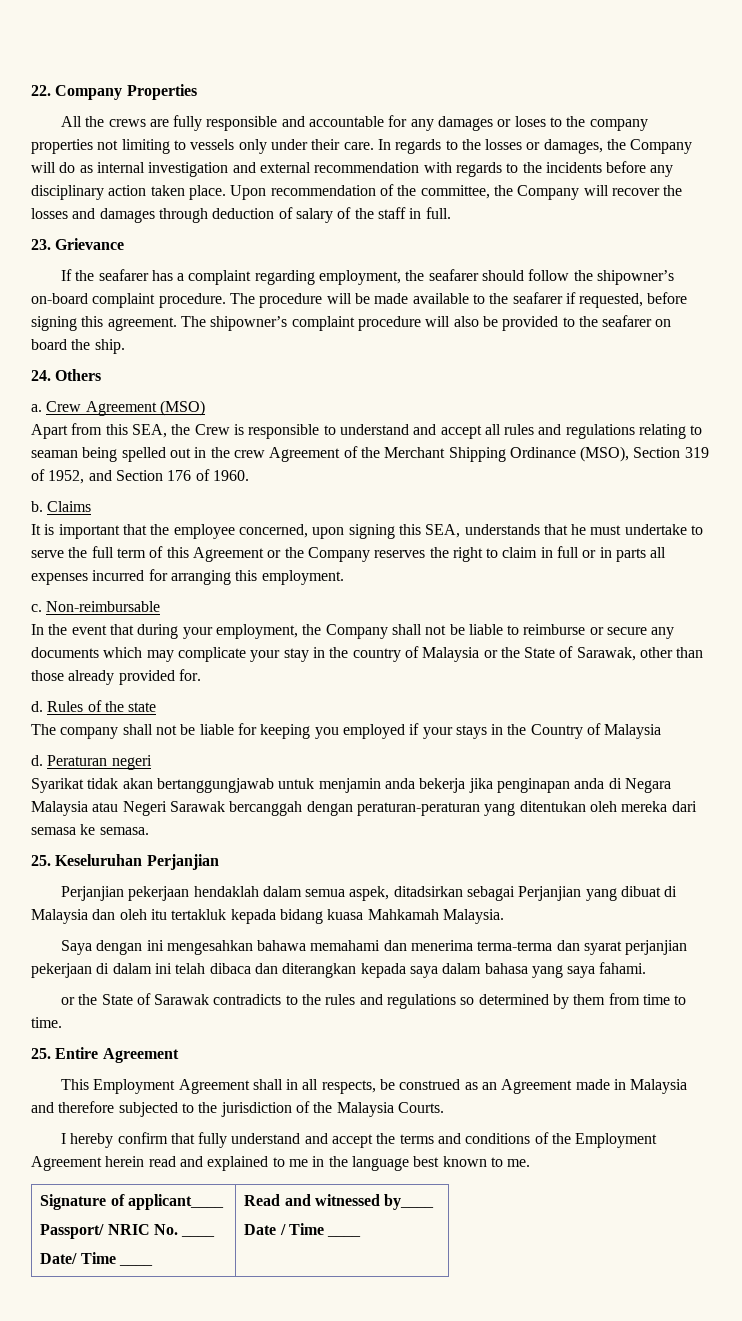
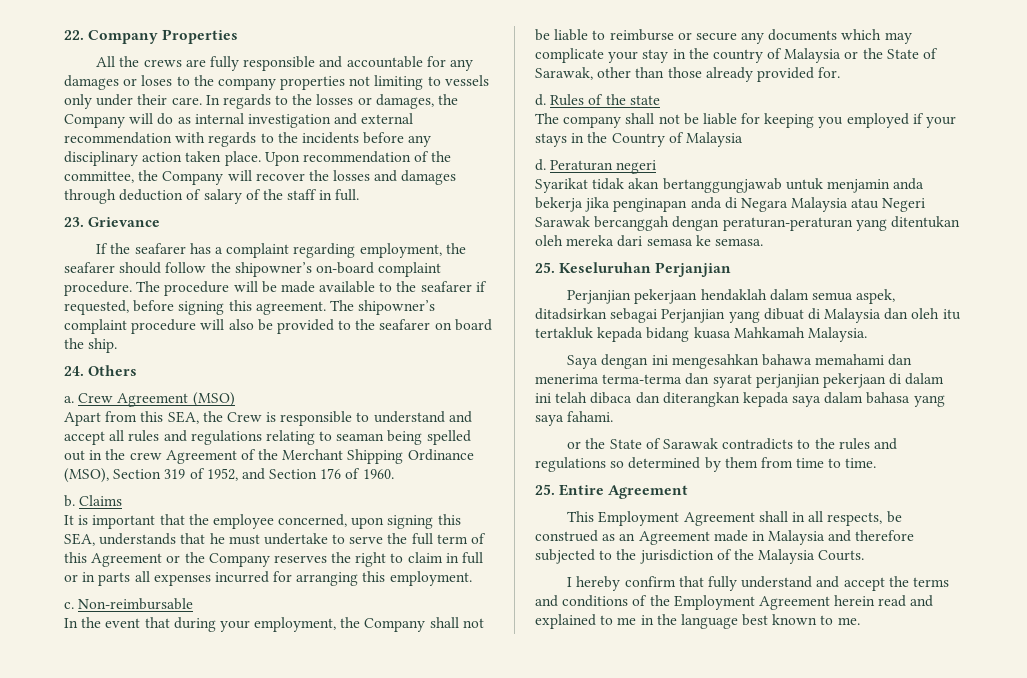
[40,1194,224,1210] [40,1224,178,1239] [181,1235,216,1237] [40,1252,116,1264] [118,1264,153,1266] [244,1194,435,1210] [244,1223,324,1235] [327,1235,362,1237] // Signature of applicant____ // Passport/ NRIC No. ____ // Date/ Time ____ | Read and witnessed by____ // Date / Time ____ -> (860, 621) none

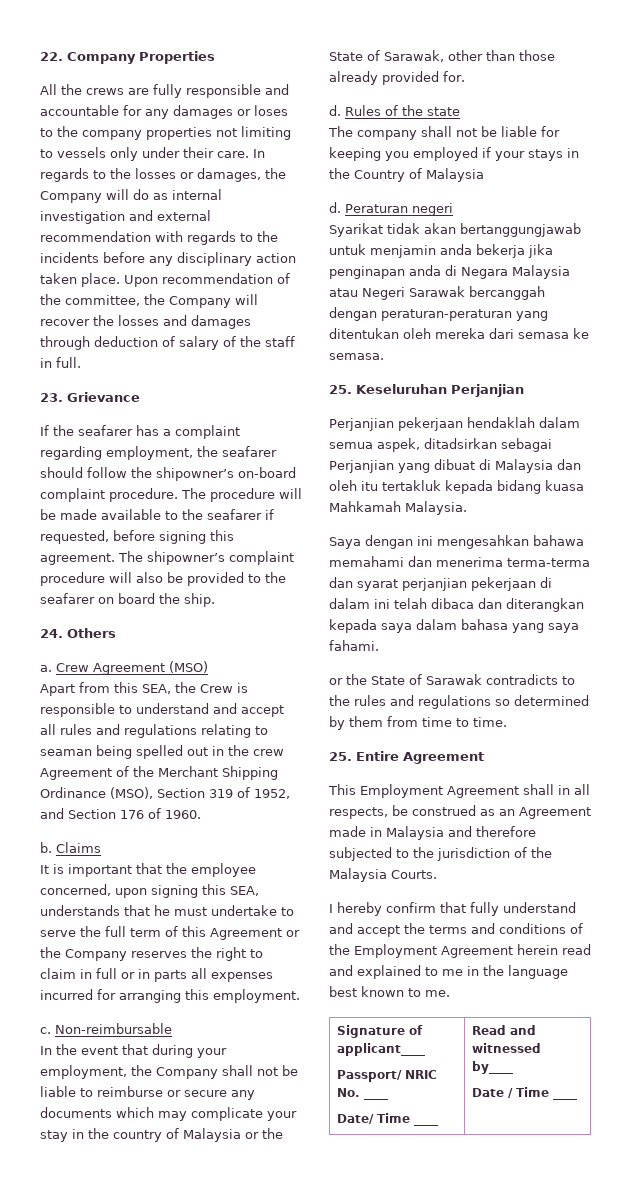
(860, 621) none -> [336,1025,423,1038] [336,1043,425,1056] [336,1070,437,1082] [336,1088,360,1097] [363,1097,388,1100] [336,1113,410,1124] [413,1123,438,1126] [471,1025,536,1035] [471,1043,541,1053] [471,1061,513,1074] [471,1087,549,1098] [552,1097,577,1100] // Signature of applicant____ // Passport/ NRIC No. ____ // Date/ Time ____ | Read and witnessed by____ // Date / Time ____

